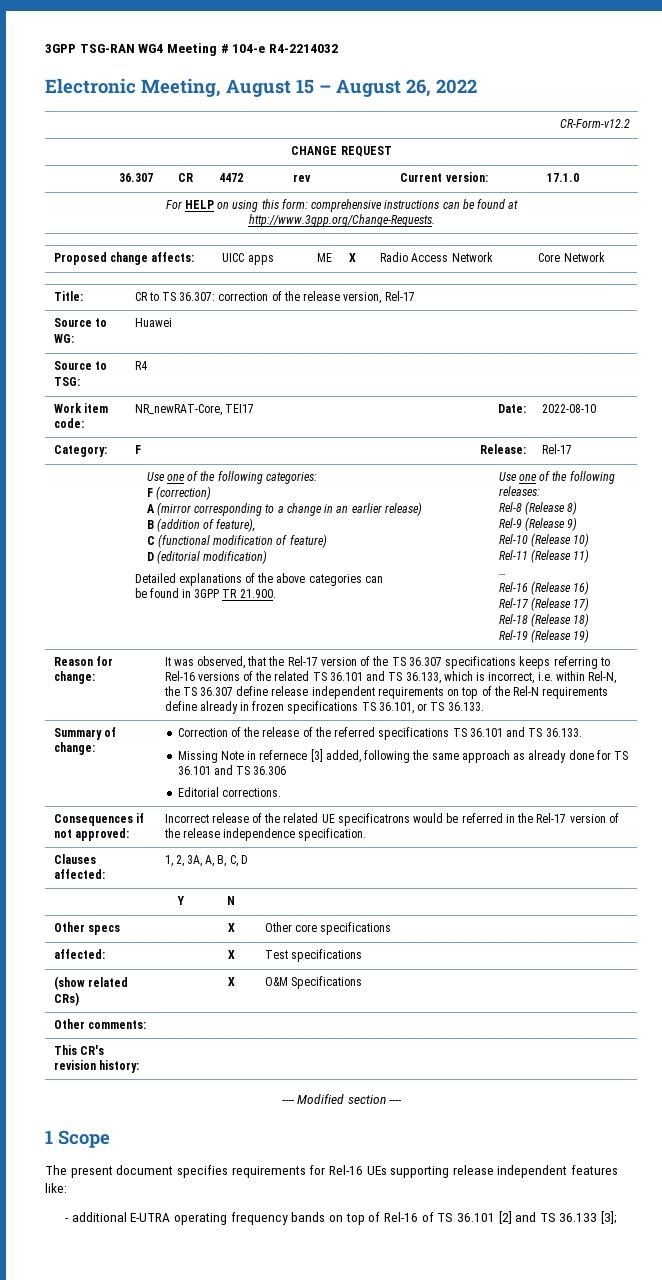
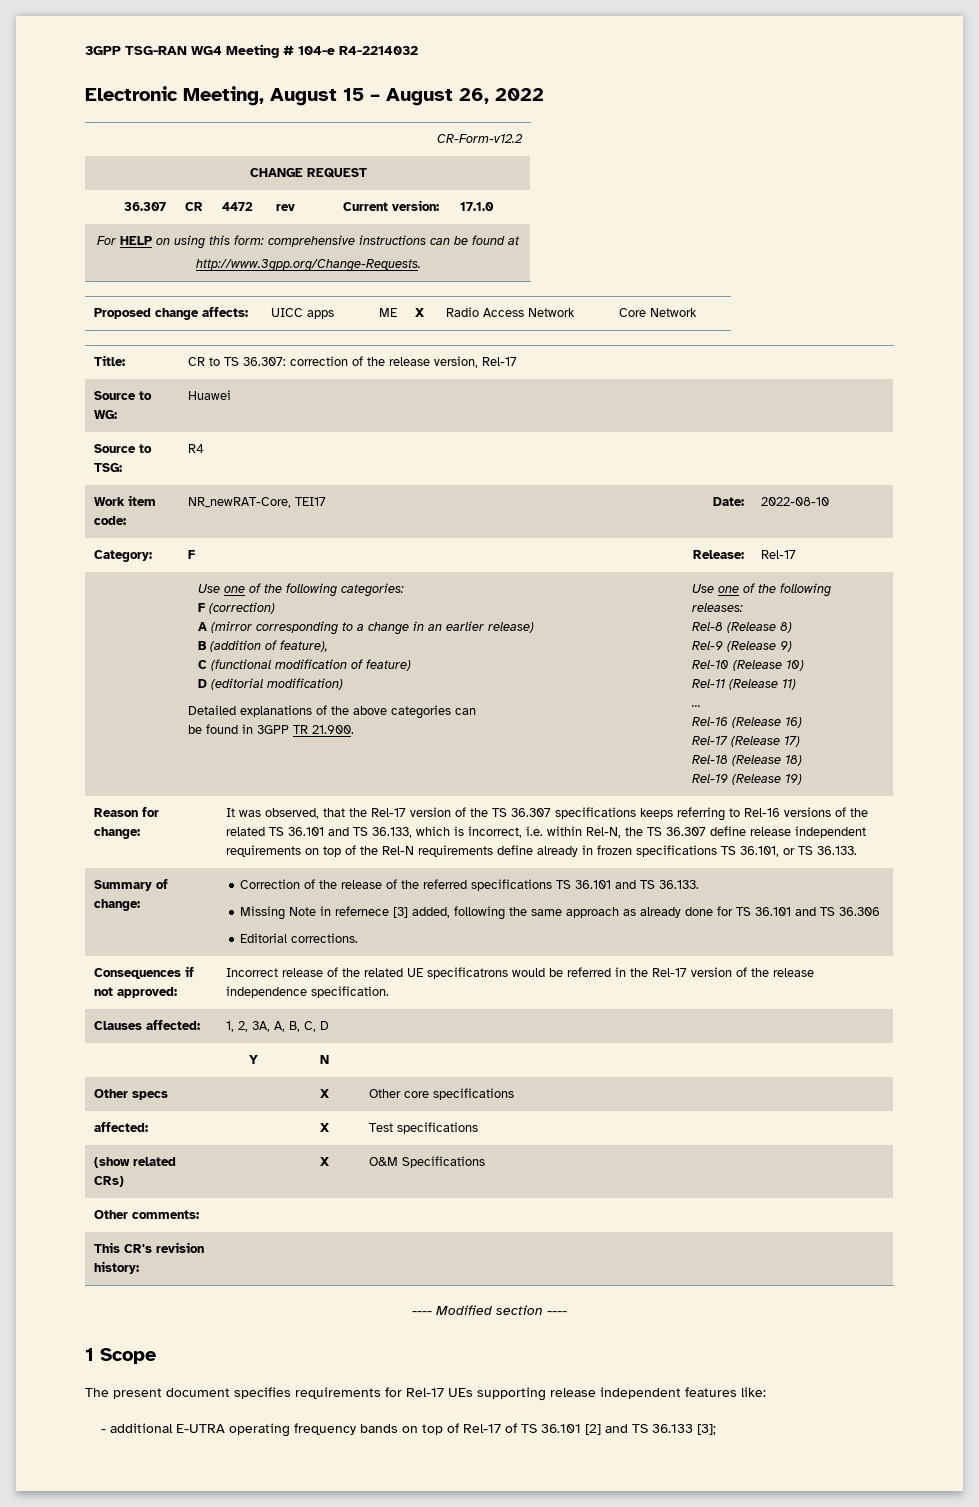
[328,1165,363,1175] Rel-16 -> [406,1388,444,1397] Rel-17
[383,1212,418,1222] Rel-16 -> [463,1424,502,1433] Rel-17

